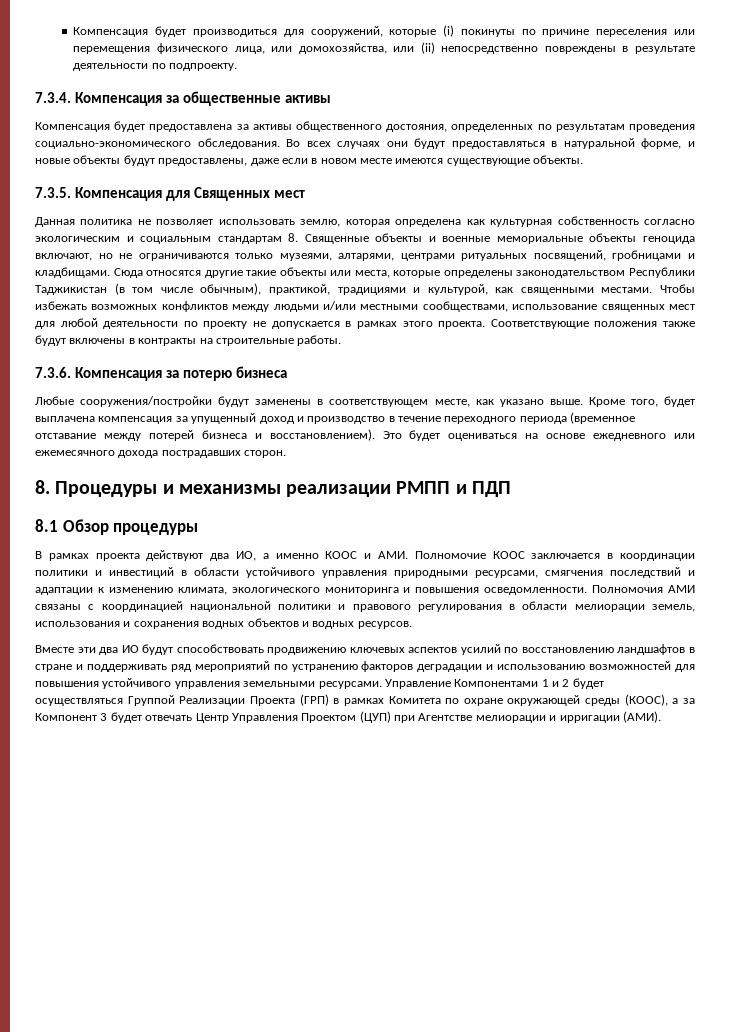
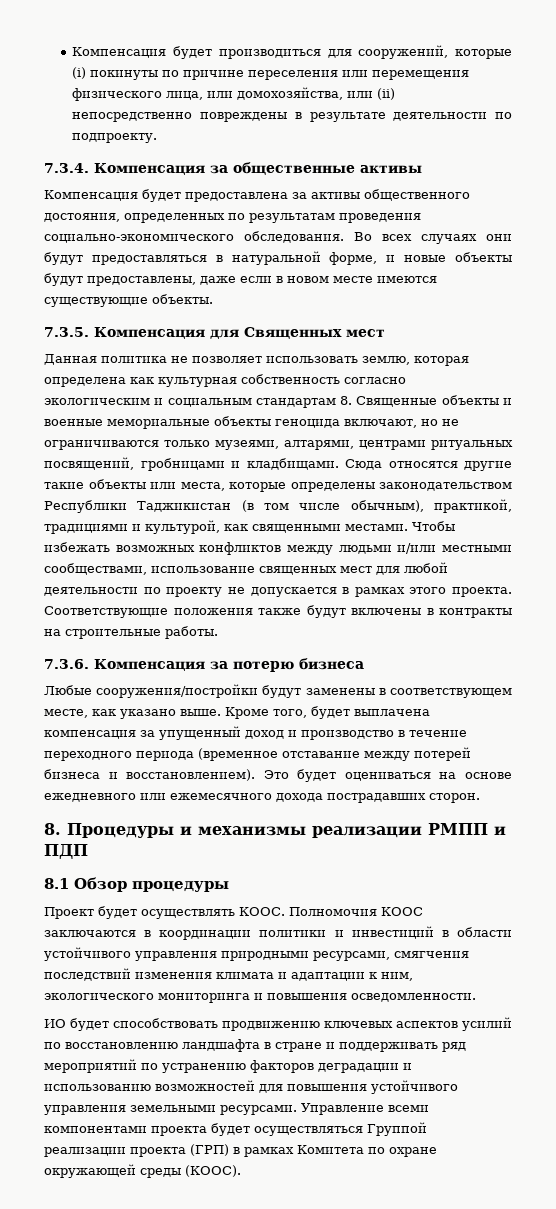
[35,550,601,561] В рамках проекта действуют два ИО, а именно КООС и АМИ. Полномочие КООС заключается -> [44,906,423,919] [44,930,136,937] Проект будет осуществлять КООС. Полномочия КООС заключаются
(681, 572) none -> [135,972,274,979] изменения климата
[108,587,227,595] изменению климата, -> [381,972,413,981] ним,
[592,585,695,593] [35,601,695,612] [35,618,412,629] [35,644,174,655] Полномочия АМИ связаны с координацией национальной политики и правового регулирования в области мелиорации земель, использования и сохранения водных объектов и водных ресурсов. // Вместе эти два ИО будут -> [44,1018,109,1031] // ИО будет
[617,644,686,655] ландшафтов -> [182,1039,260,1052] ландшафта
[454,679,570,687] Компонентами 1 и 2 -> [388,1105,429,1112] [44,1126,207,1136] всеми компонентами проекта
[179,696,295,706] Реализации Проекта -> [44,1147,186,1157] реализации проекта
[624,694,695,706] [35,711,661,723] (КООС), а за Компонент 3 будет отвечать Центр Управления Проектом (ЦУП) при Агентстве мелиорации и ирригации (АМИ). -> [185,1165,241,1177] (КООС).

